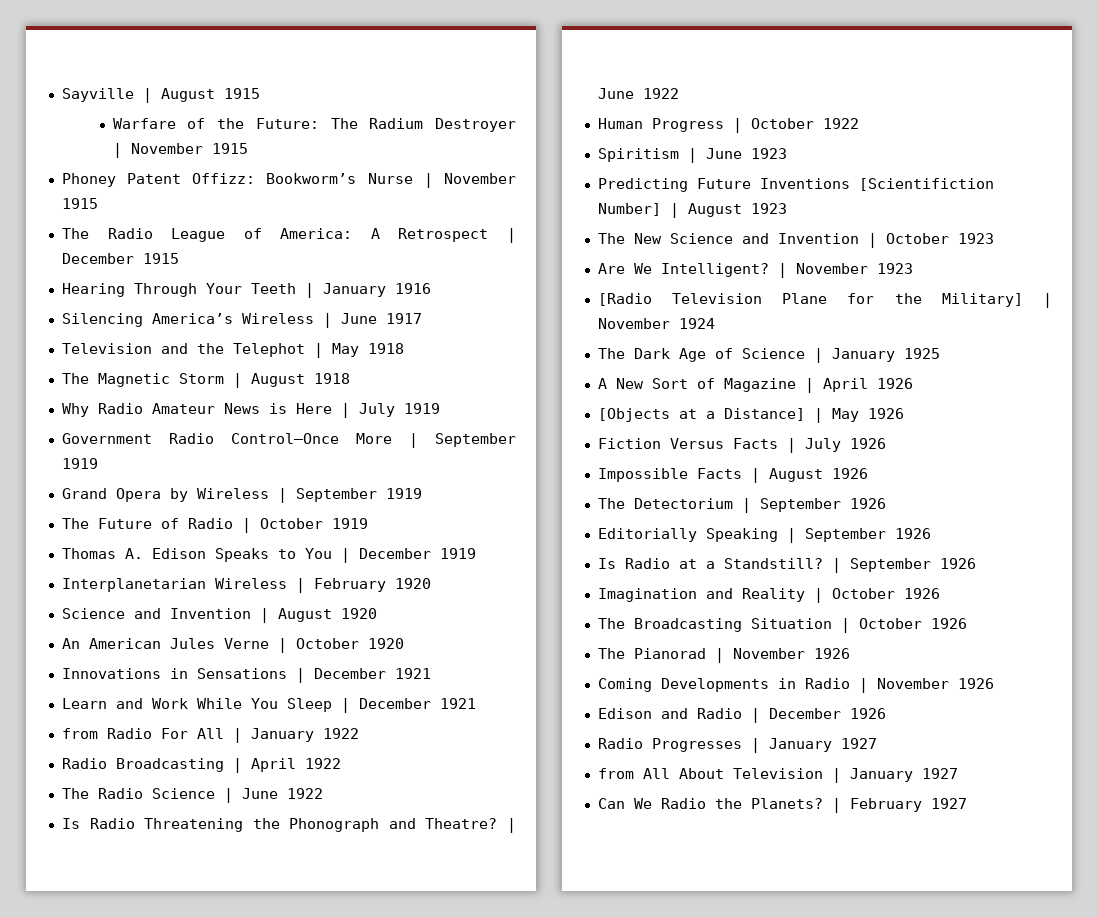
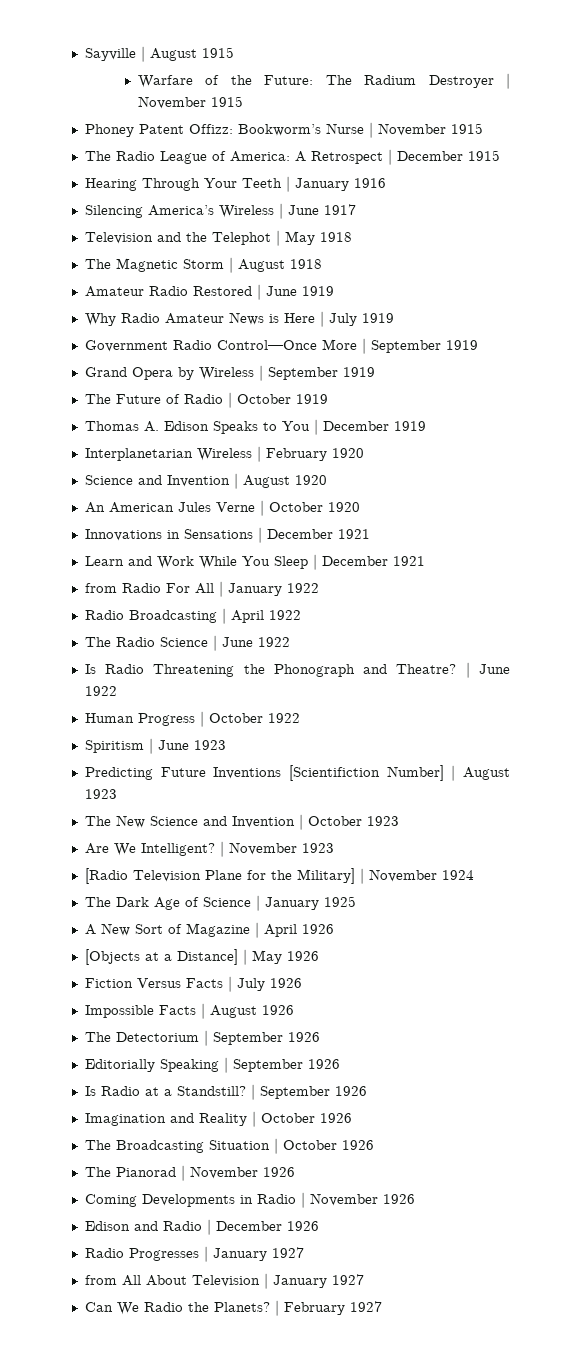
(350, 378) none -> [84,284,334,300] // Amateur Radio Restored | June 1919

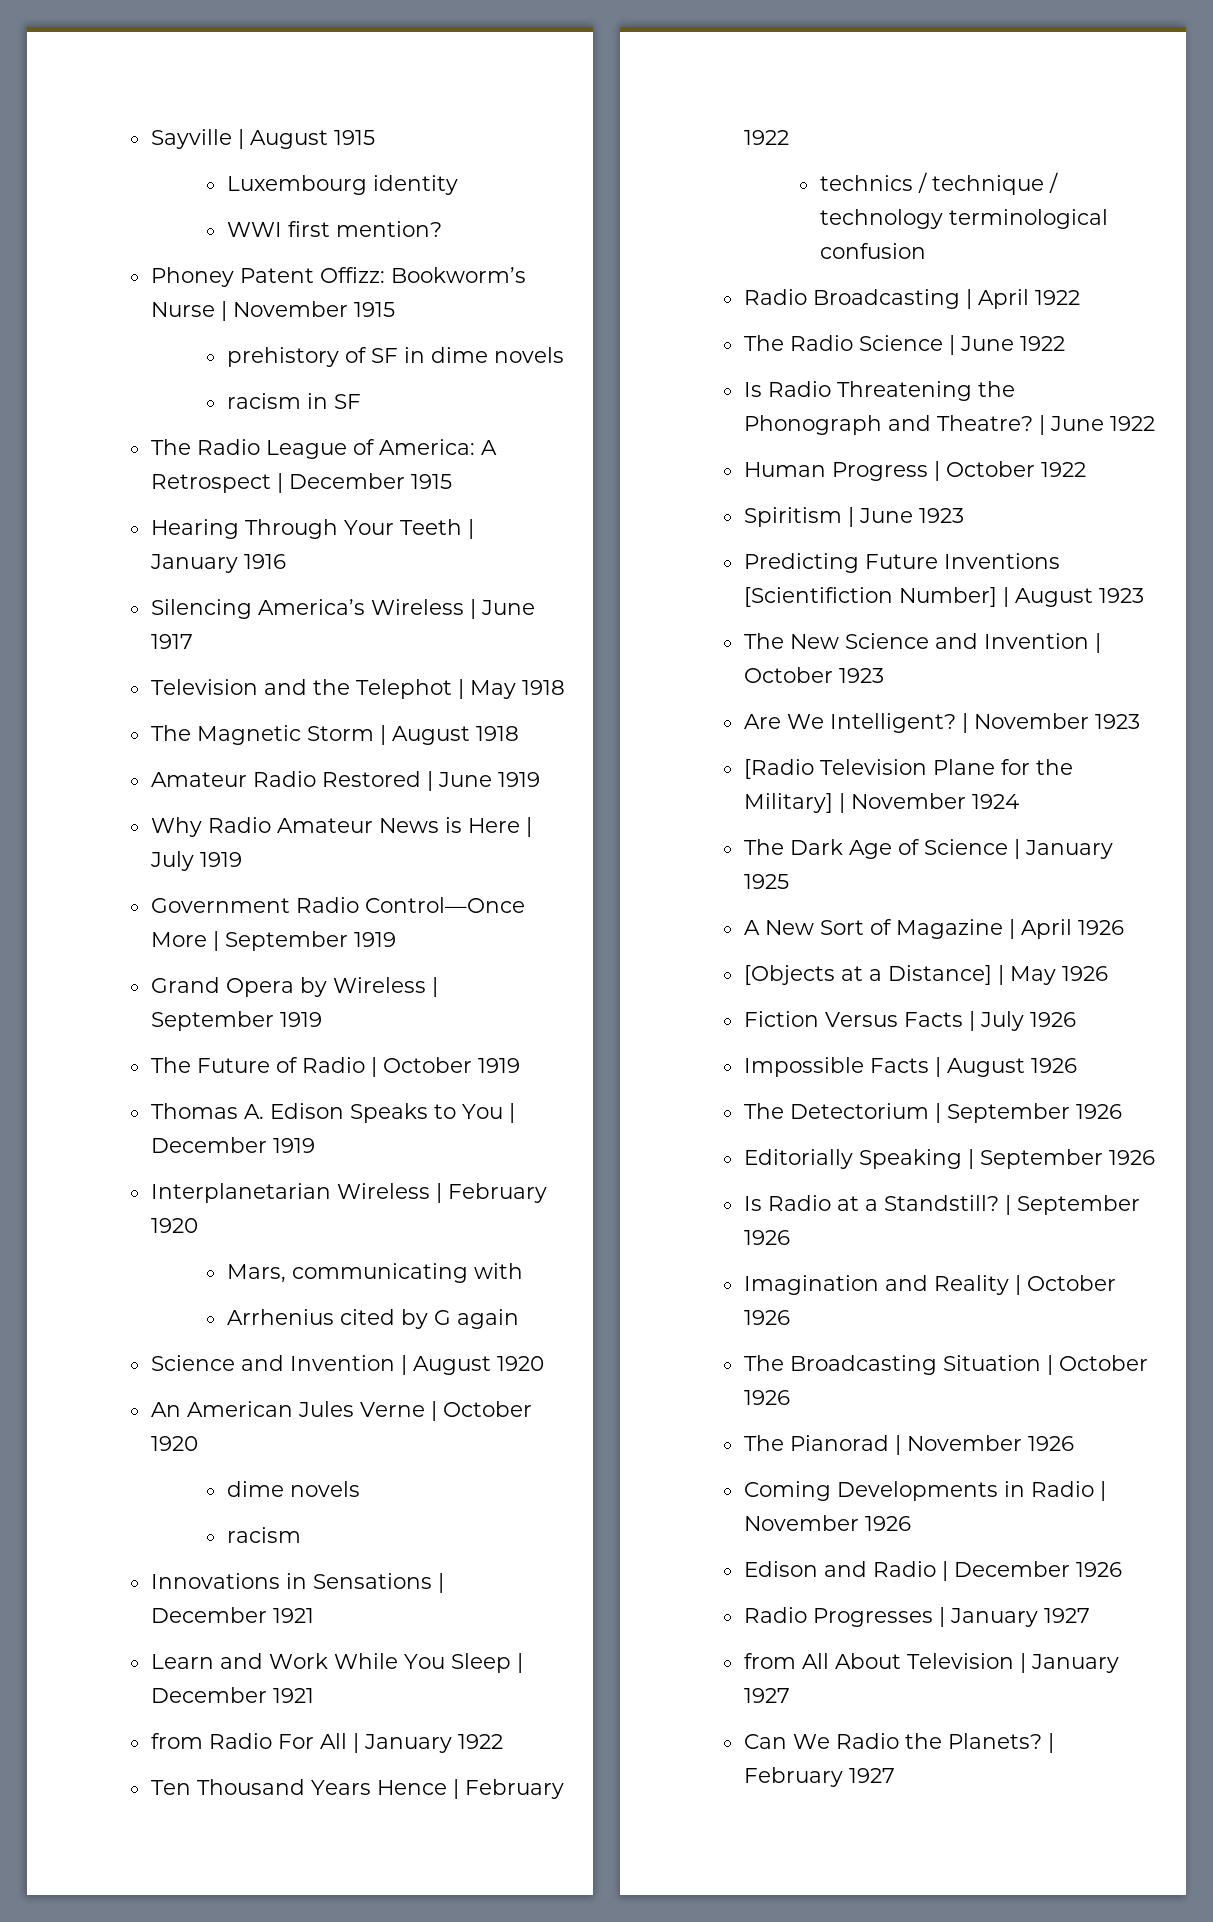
[137,73,510,89] [137,96,243,109] Warfare of the Future: The Radium Destroyer | November 1915 -> [226,175,458,195] [226,221,442,237] Luxembourg identity // WWI first mention?
(483, 128) none -> [226,347,564,367] [226,393,361,409] // prehistory of SF in dime novels // racism in SF
(364, 453) none -> [226,1263,523,1283] [226,1309,519,1329] // Mars, communicating with // Arrhenius cited by G again
(360, 507) none -> [226,1481,360,1497] [226,1527,301,1543] // dime novels // racism
(319, 588) none -> [150,1779,564,1799] [743,130,789,145] [819,172,1058,195] [819,209,1108,229] [819,243,926,259] // Ten Thousand Years Hence | February 1922 // technics / technique / technology terminological confusion

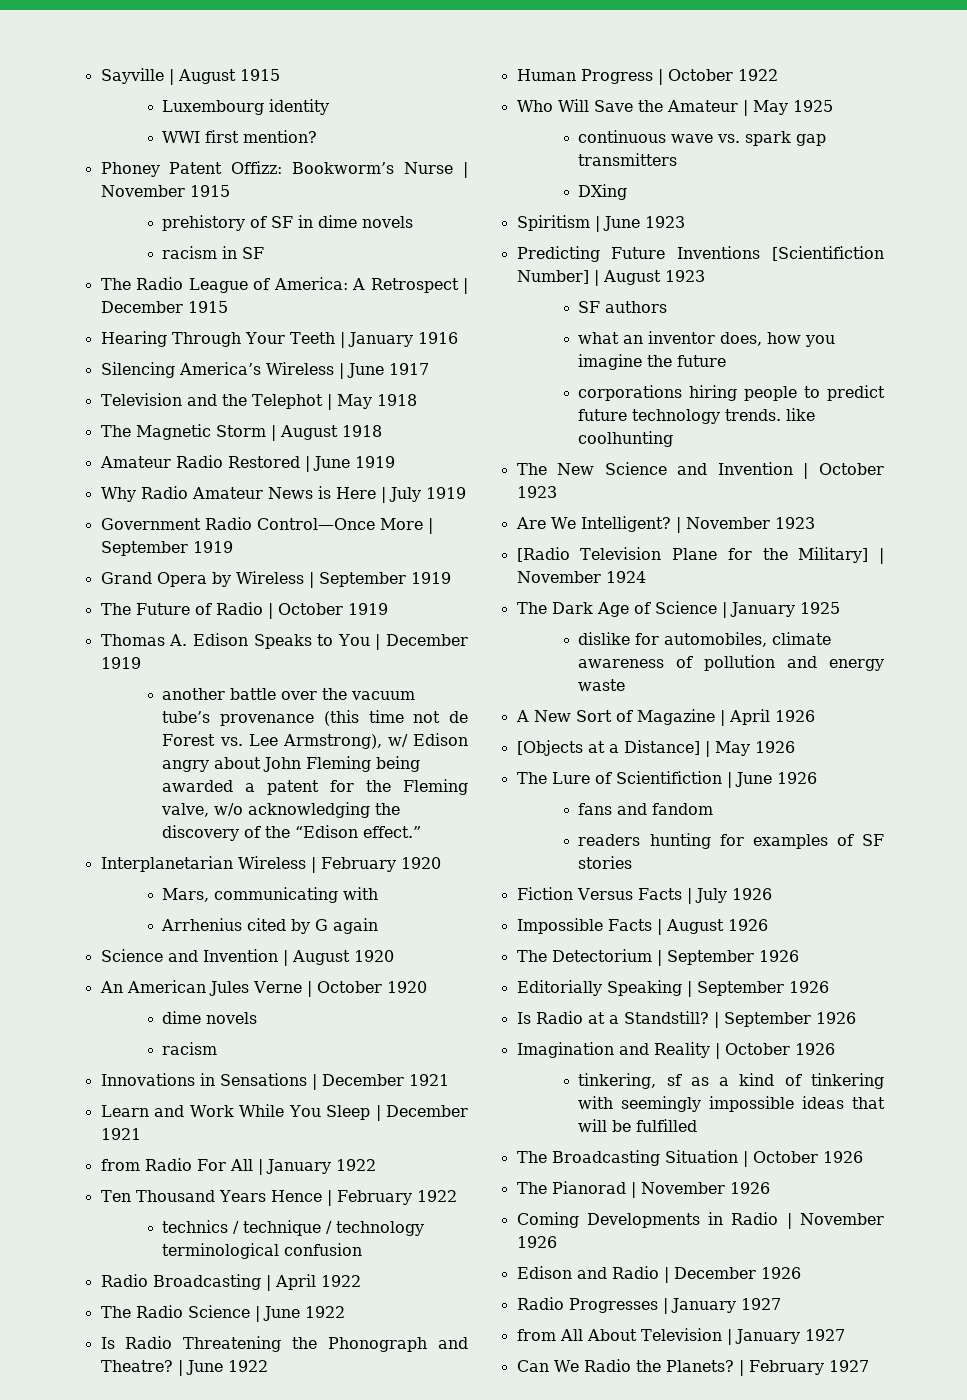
(315, 1145) none -> [162,688,416,700] [162,710,469,726] [162,733,469,749] [162,756,421,772] [162,779,469,795] [161,802,401,818] [162,825,422,841] // another battle over the vacuum tube’s provenance (this time not de Forest vs. Lee Armstrong), w/ Edison angry about John Fleming being awarded a patent for the Fleming valve, w/o acknowledging the discovery of the “Edison effect.”
(1086, 469) none -> [516,99,833,116] [578,130,827,146] [578,153,678,166] [578,184,628,200] // Who Will Save the Amateur | May 1925 // continuous wave vs. spark gap transmitters // DXing
(1144, 595) none -> [578,301,668,313] [578,331,836,347] [578,354,727,370] [578,385,885,401] [578,408,816,424] [578,431,674,447] // SF authors // what an inventor does, how you imagine the future // corporations hiring people to predict future technology trends. like coolhunting
(789, 881) none -> [578,632,832,647] [578,655,884,671] [578,679,626,691] // dislike for automobiles, climate awareness of pollution and energy waste
(1108, 973) none -> [516,771,817,788] [578,803,714,815] [578,833,884,849] [578,856,633,869] // The Lure of Scientifiction | June 1926 // fans and fandom // readers hunting for examples of SF stories
(790, 1317) none -> [578,1073,884,1089] [578,1096,885,1112] [578,1119,698,1132] // tinkering, sf as a kind of tinkering with seemingly impossible ideas that will be fulfilled

